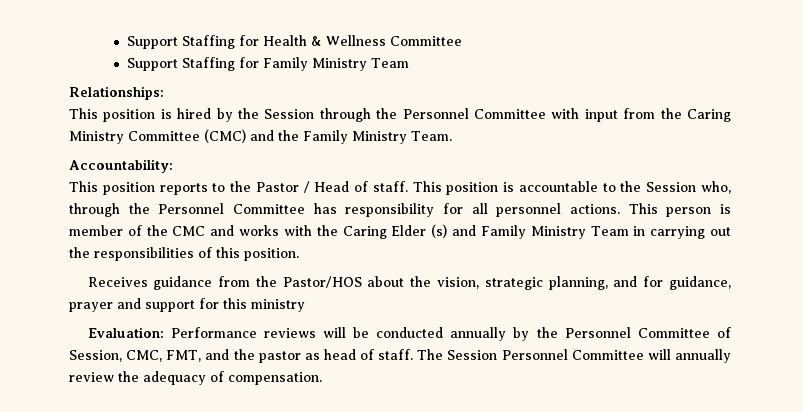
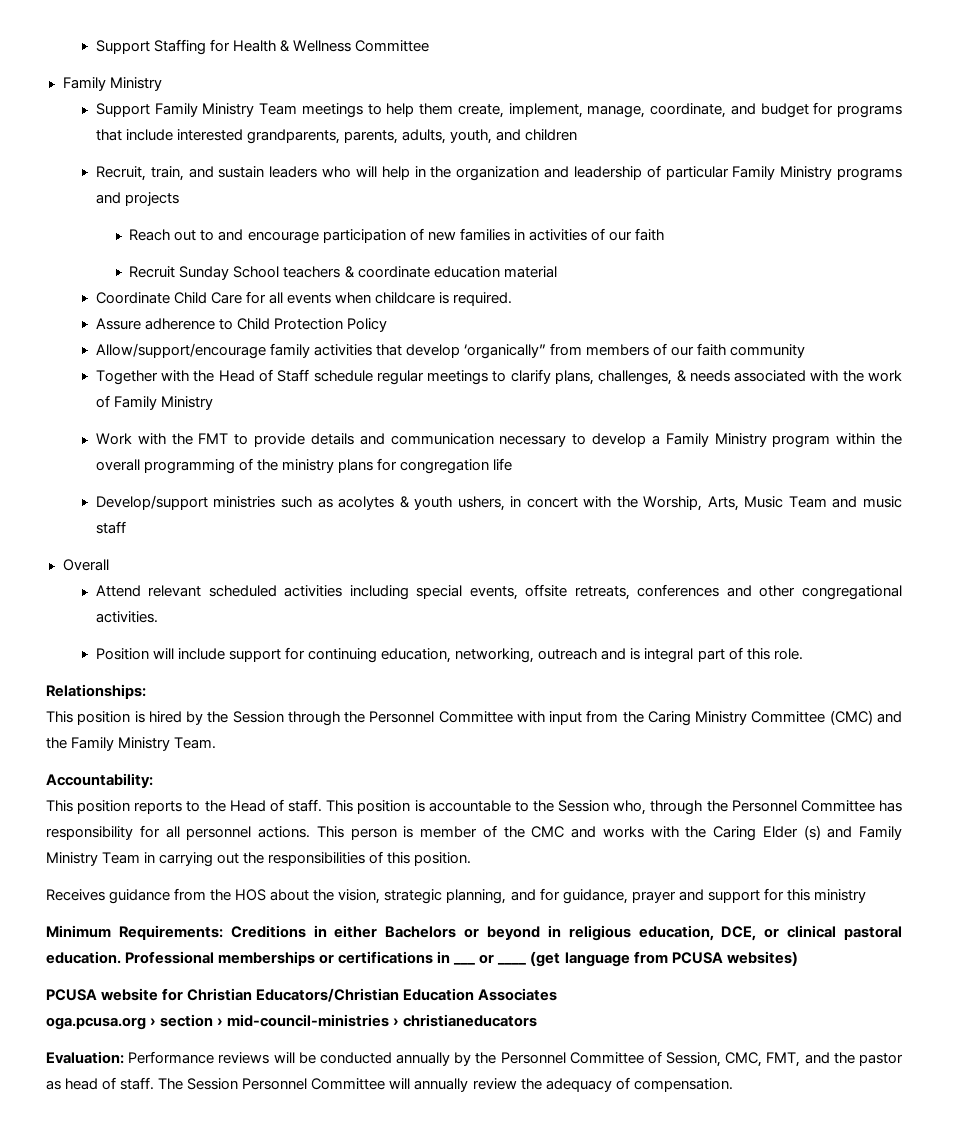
[126,57,409,71] // Support Staffing for Family Ministry Team -> [62,77,162,91] [95,102,902,118] [95,129,578,144] [95,165,902,181] [95,192,179,206] [129,228,664,244] [129,266,557,280] [95,291,513,306] [95,318,388,332] [95,343,806,359] [95,369,903,385] [95,395,214,410] [95,433,902,448] [95,458,513,474] [95,495,903,511] [95,521,126,534] [62,559,109,571] [95,584,902,600] [95,611,158,623] [95,647,803,663] // Family Ministry // Support Family Ministry Team meetings to help them create, implement, manage, coordinate, and budget for programs that include interested grandparents, parents, adults, youth, and children // Recruit, train, and sustain leaders who will help in the organization and leadership of particular Family Ministry programs and projects // Reach out to and encourage participation of new families in activities of our faith // Recruit Sunday School teachers & coordinate education material // Coordinate Child Care for all events when childcare is required. // Assure adherence to Child Protection Policy // Allow/support/encourage family activities that develop ‘organically” from members of our faith community // Together with the Head of Staff schedule regular meetings to clarify plans, challenges, & needs associated with the work of Family Ministry // Work with the FMT to provide details and communication necessary to develop a Family Ministry program within the overall programming of the ministry plans for congregation life // Develop/support ministries such as acolytes & youth ushers, in concert with the Worship, Arts, Music Team and music staff // Overall // Attend relevant scheduled activities including special events, offsite retreats, conferences and other congregational activities. // Position will include support for continuing education, networking, outreach and is integral part of this role.
[255,181,310,193] Pastor / -> (226, 806) none
[282,276,362,288] Pastor/HOS -> [235,889,267,901] HOS
(305, 305) none -> [46,925,903,941] [46,951,451,966] [453,951,798,967] [46,988,558,1002] [46,1014,538,1030] // Minimum Requirements: Creditions in either Bachelors or beyond in religious education, DCE, or clinical pastoral education. Professional memberships or certifications in ___ or ____ (get language from PCUSA websites) // PCUSA website for Christian Educators/Christian Education Associates // oga.pcusa.org › section › mid-council-ministries › christianeducators

